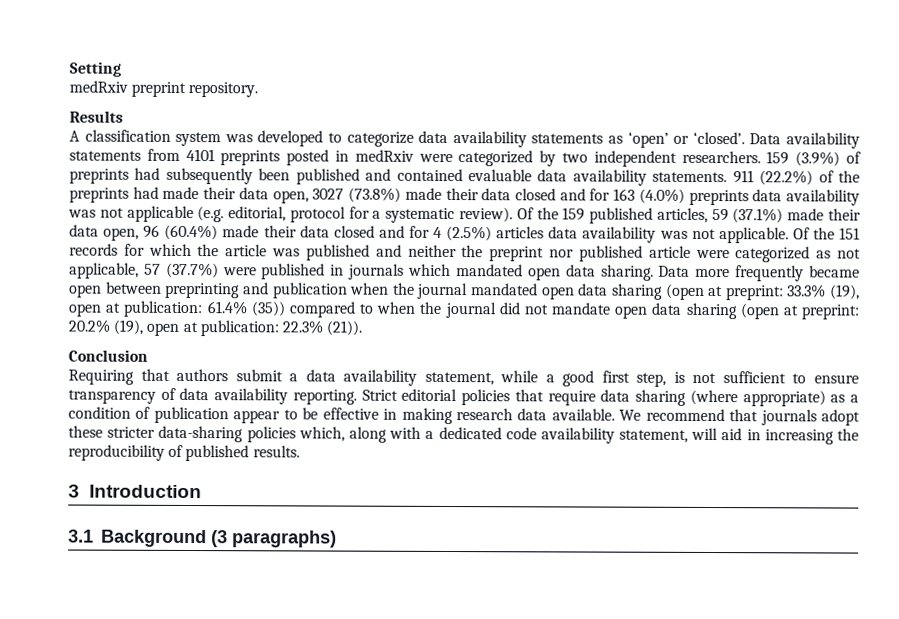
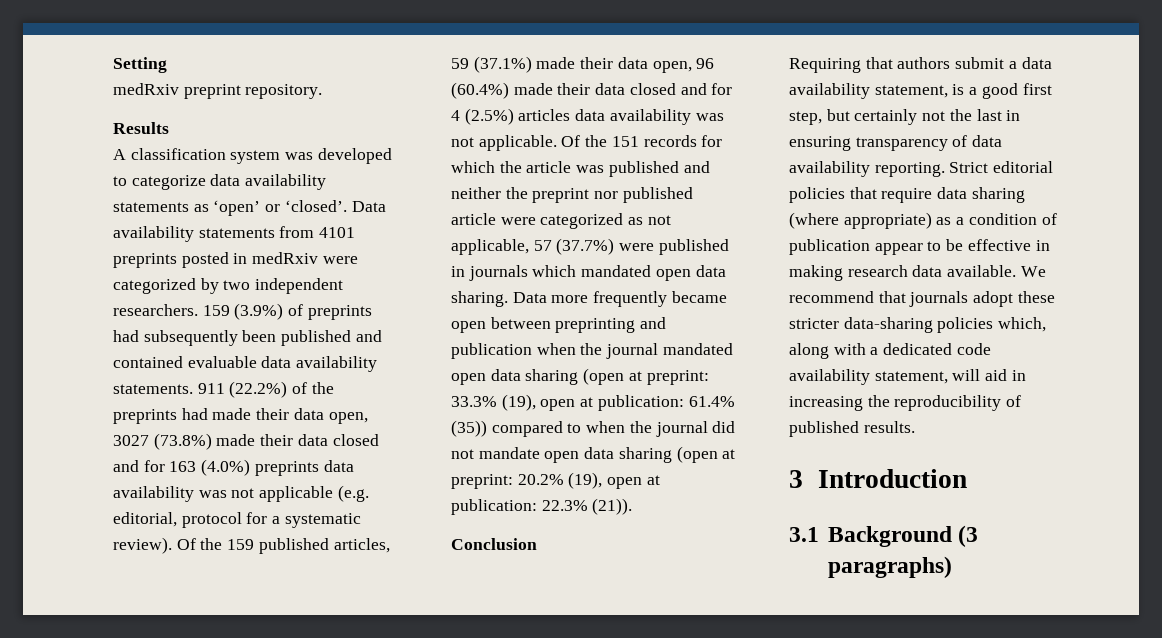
[500,370,539,383] while -> [952,84,965,95] is
[673,371,859,384] is not sufficient to ensure -> [826,109,1021,125] [789,136,851,151] but certainly not the last in ensuring

